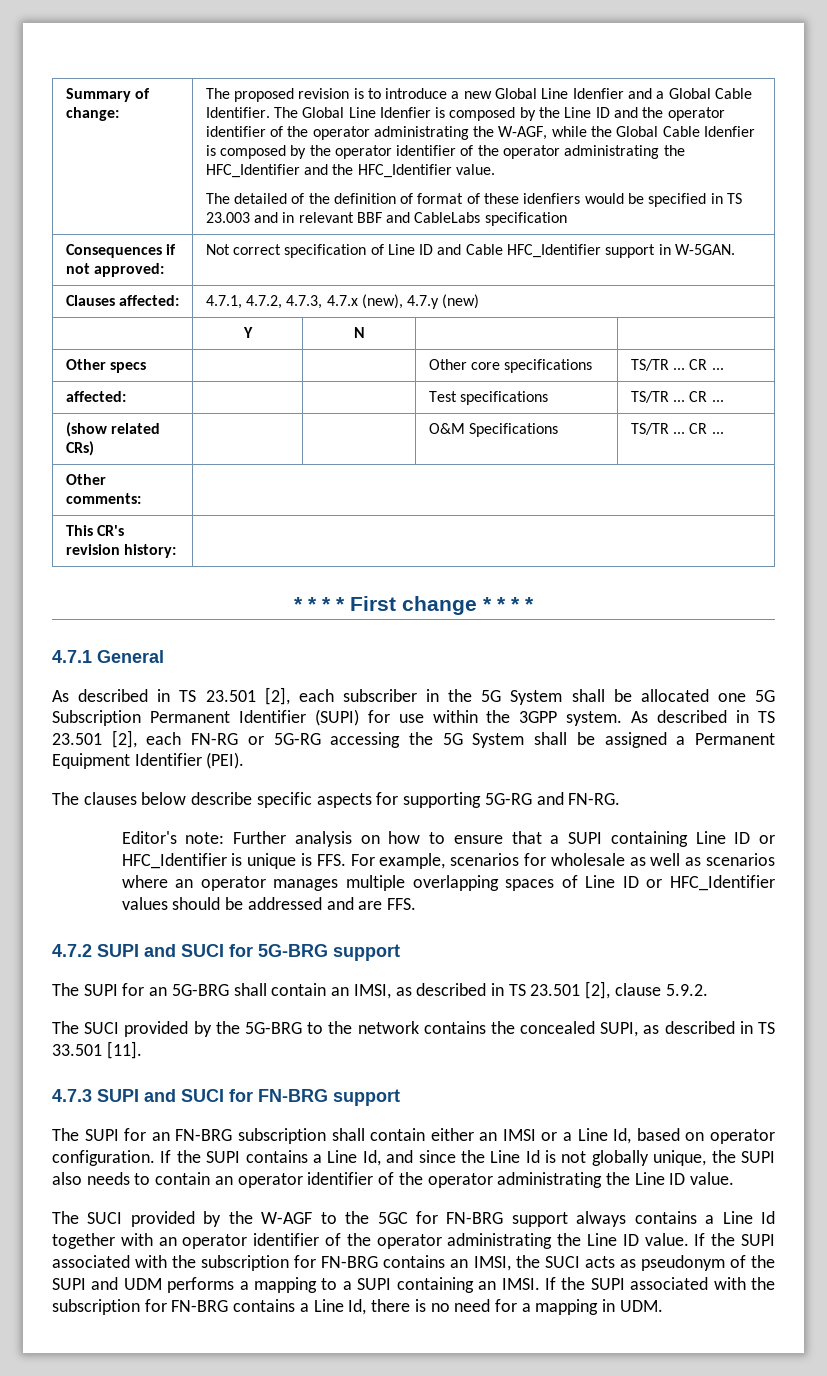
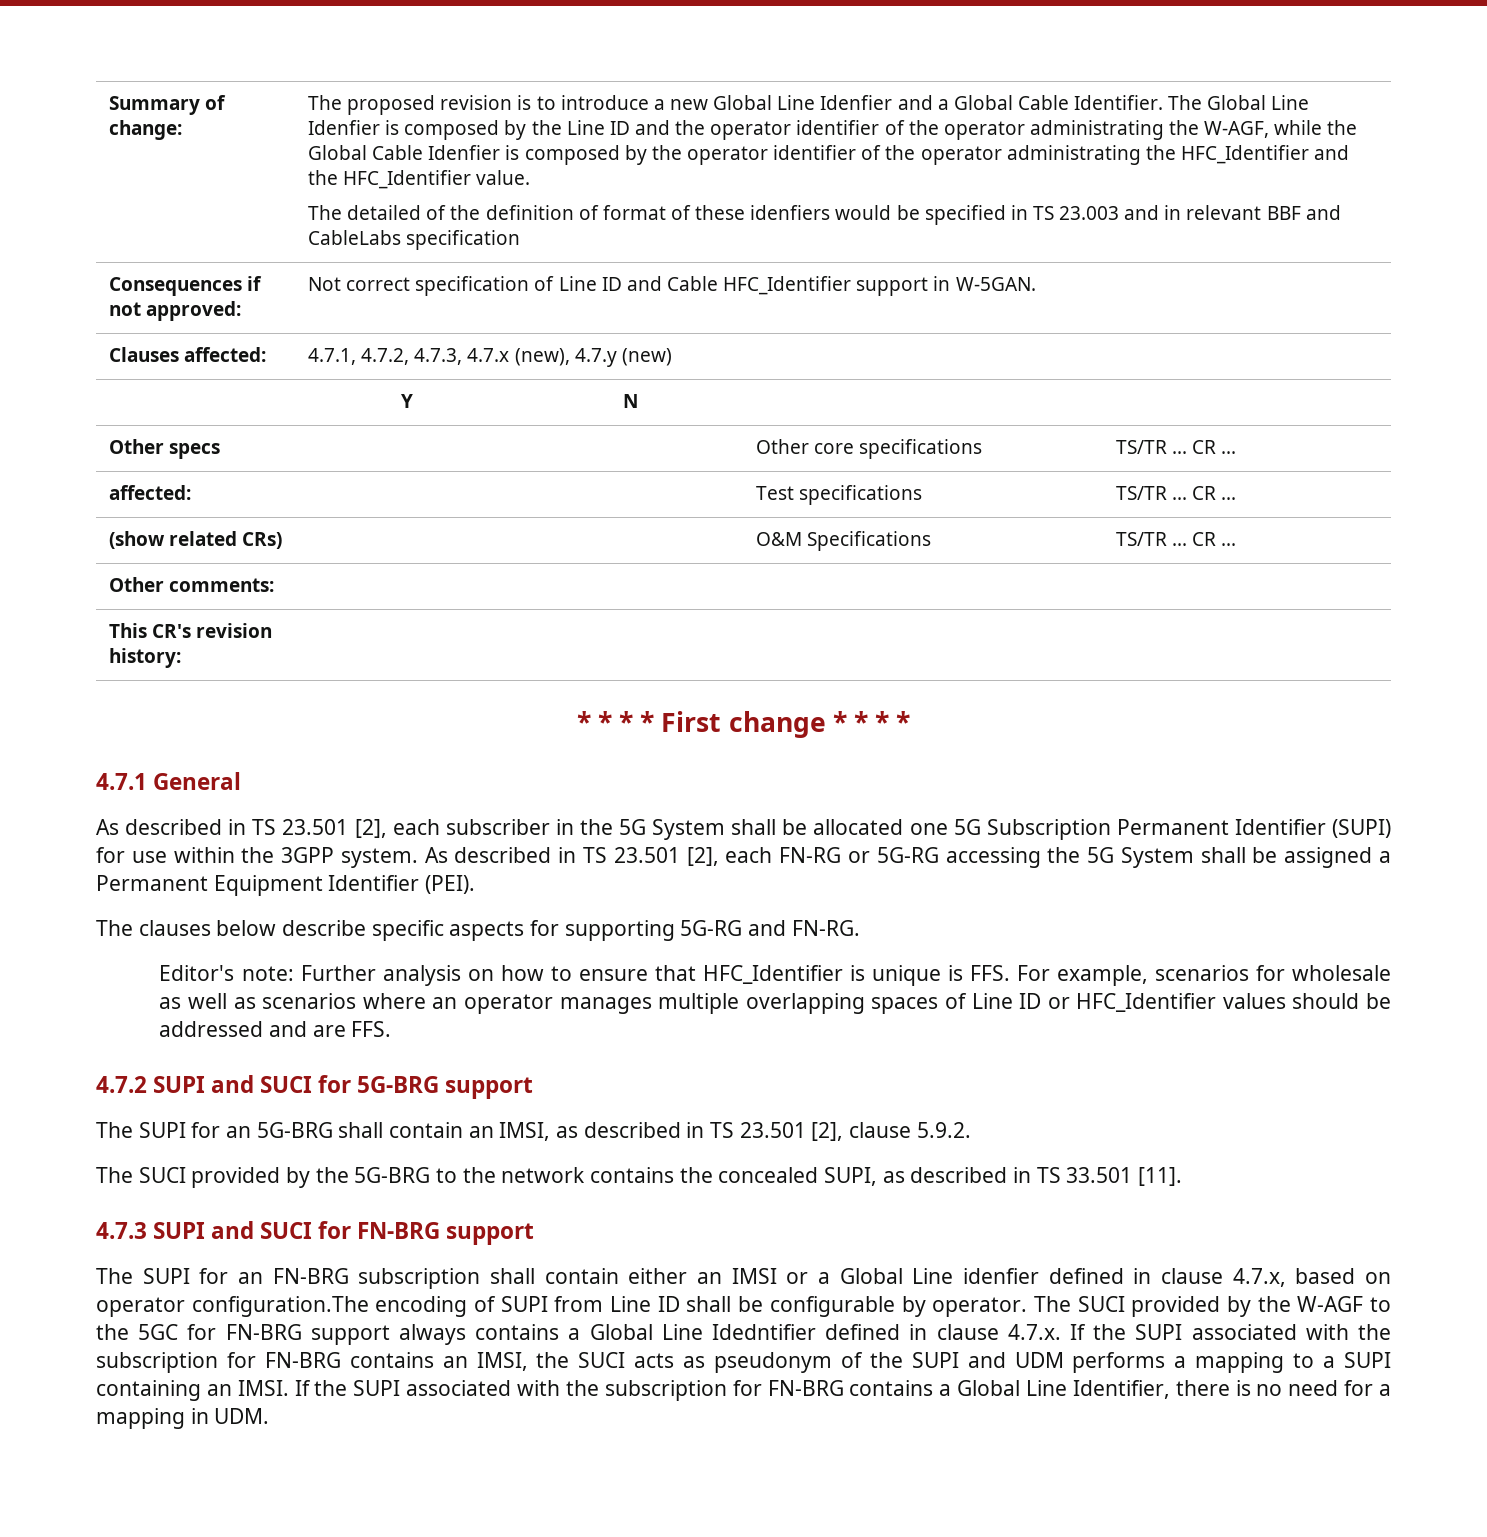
[550,831,776,847] a SUPI containing Line ID or -> (696, 973) none
[577,1128,776,1144] [52,1150,776,1166] [52,1172,735,1188] Line Id, based on operator configuration. If the SUPI contains a Line Id, and since the Line Id is not globally unique, the SUPI also needs to contain an operator identifier of the operator administrating the Line ID value. // -> [839,1268,1392,1287] [96,1296,1028,1317] Global Line idenfier defined in clause 4.7.x, based on operator configuration.The encoding of SUPI from Line ID shall be configurable by operator.
[722,1211,775,1224] [52,1233,689,1249] Line Id together with an operator identifier of the operator administrating the Line ID value. -> [589,1324,1061,1340] Global Line Idedntifier defined in clause 4.7.x.
[313,1299,367,1315] Line Id, -> [957,1380,1170,1399] Global Line Identifier,

